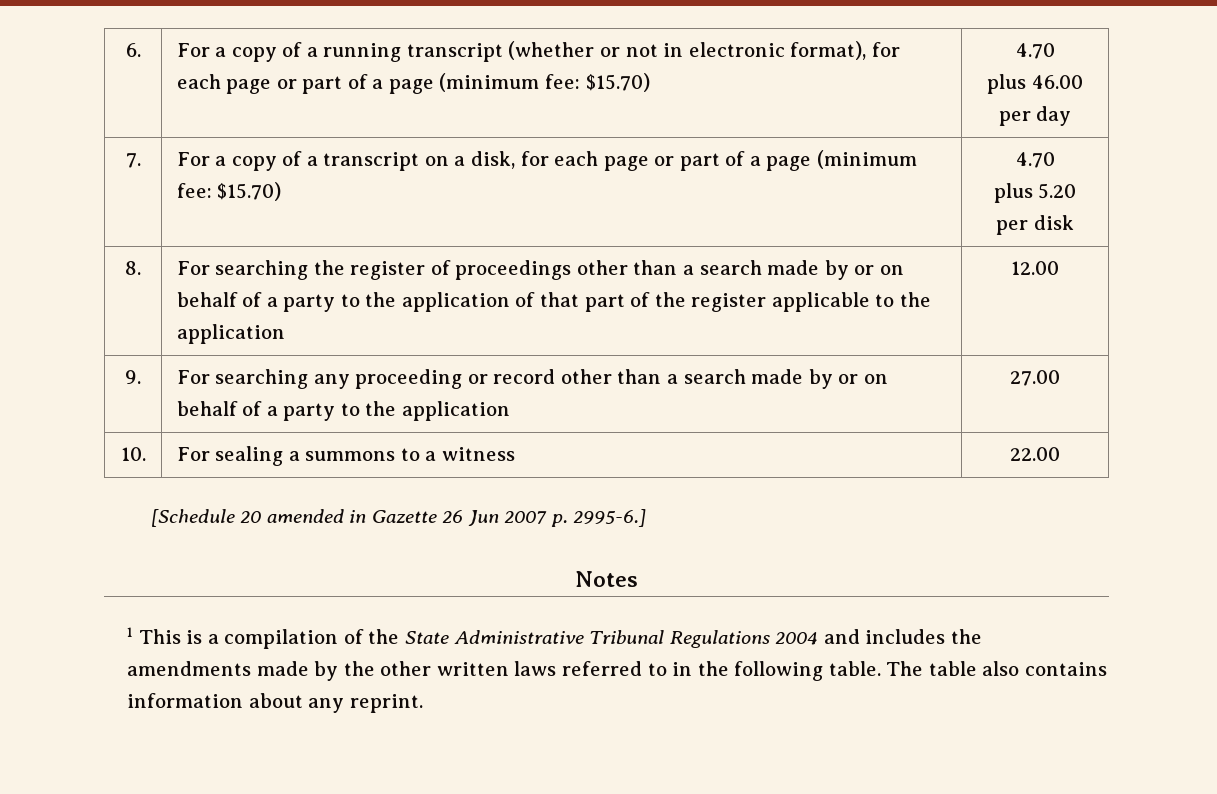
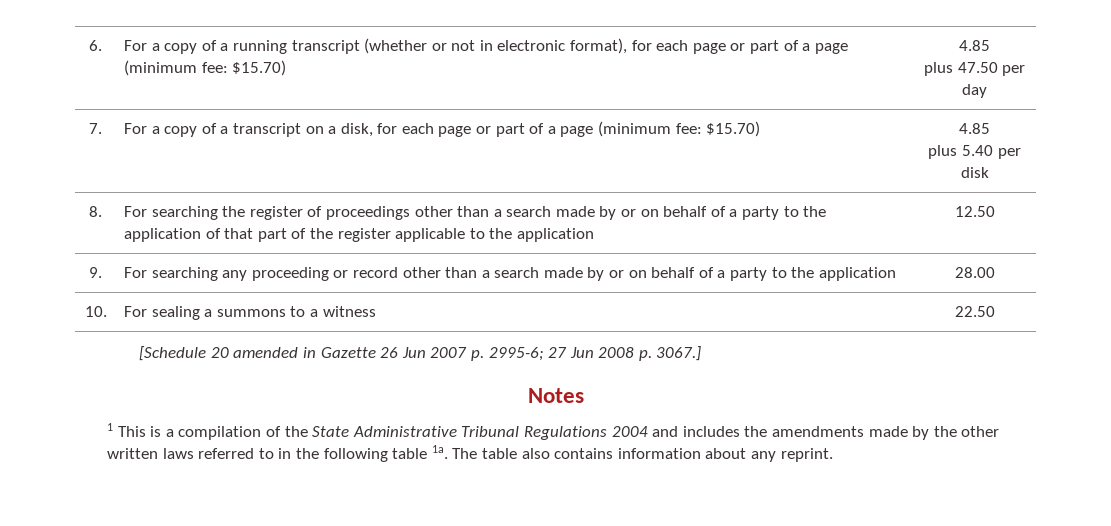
[1015,43,1055,59] [987,74,1083,94] 4.70 // plus 46.00 -> [959,40,990,51] [923,62,998,76] 4.85 // plus 47.50
[1015,152,1055,168] [993,183,1077,203] 4.70 // plus 5.20 -> [959,123,990,134] [928,145,993,159] 4.85 // plus 5.40
[1011,261,1059,275] 12.00 -> [954,206,995,217] 12.50
[1010,370,1060,386] 27.00 -> [954,267,995,278] 28.00
[1010,447,1060,461] 22.00 -> [954,306,995,317] 22.50
[573,509,647,527] 2995-6.] -> [488,346,702,361] 2995-6; 27 Jun 2008 p. 3067.]
[828,661,881,676] table. -> [392,445,448,459] table 1a.

